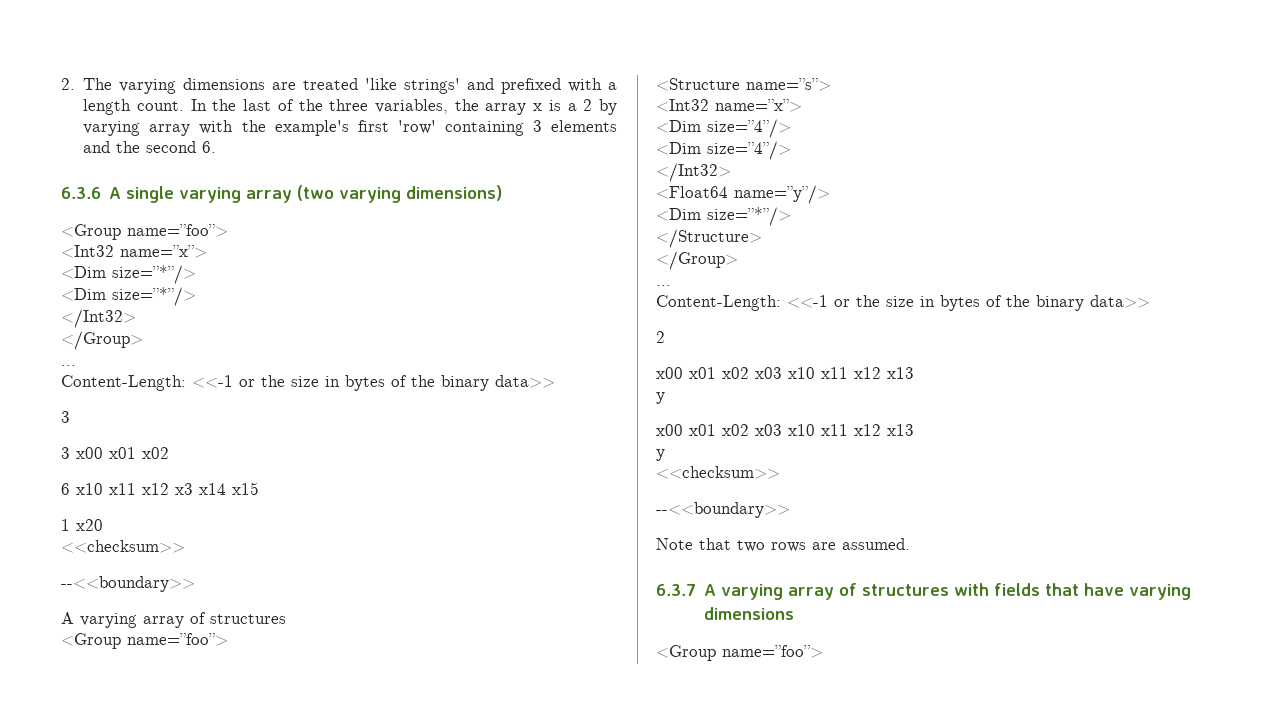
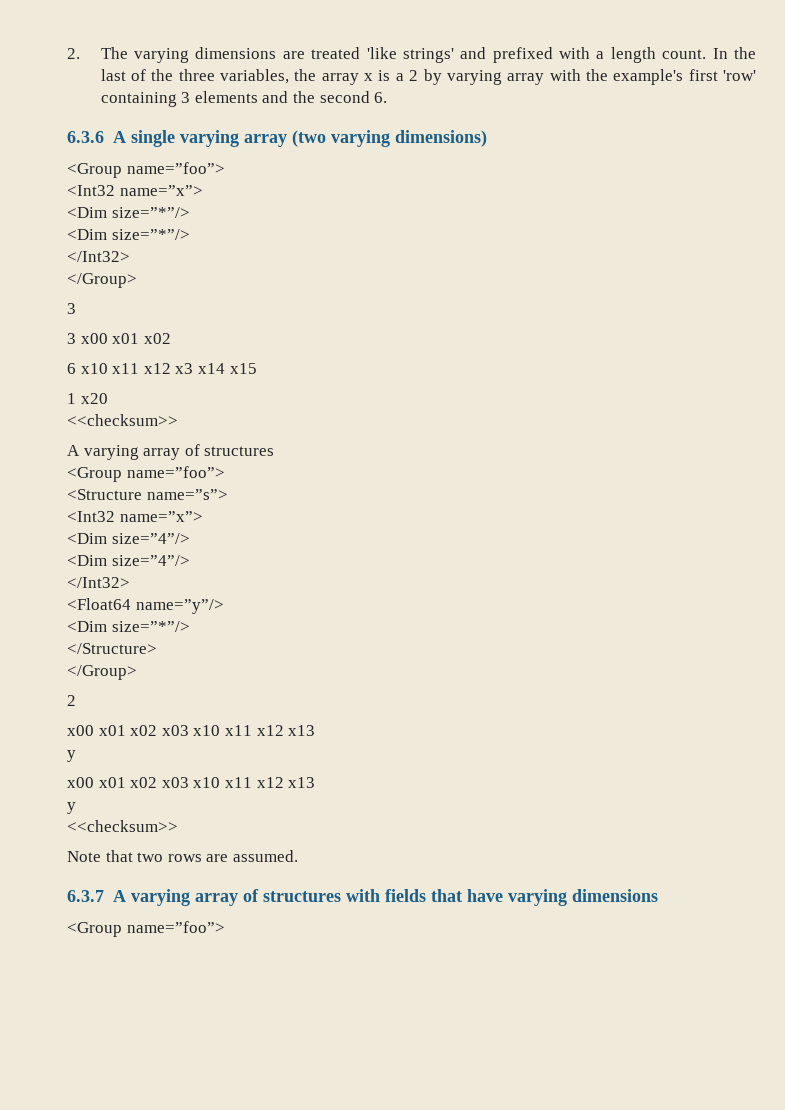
[61,365,76,366] [61,375,555,391] // ... // Content-Length: <<-1 or the size in bytes of the binary data>> -> (137, 280) none
[61,576,195,592] // --<<boundary>> -> (178, 420) none
[656,285,671,286] [656,295,1150,311] // ... // Content-Length: <<-1 or the size in bytes of the binary data>> -> (137, 672) none
[656,502,790,518] // --<<boundary>> -> (178, 826) none

